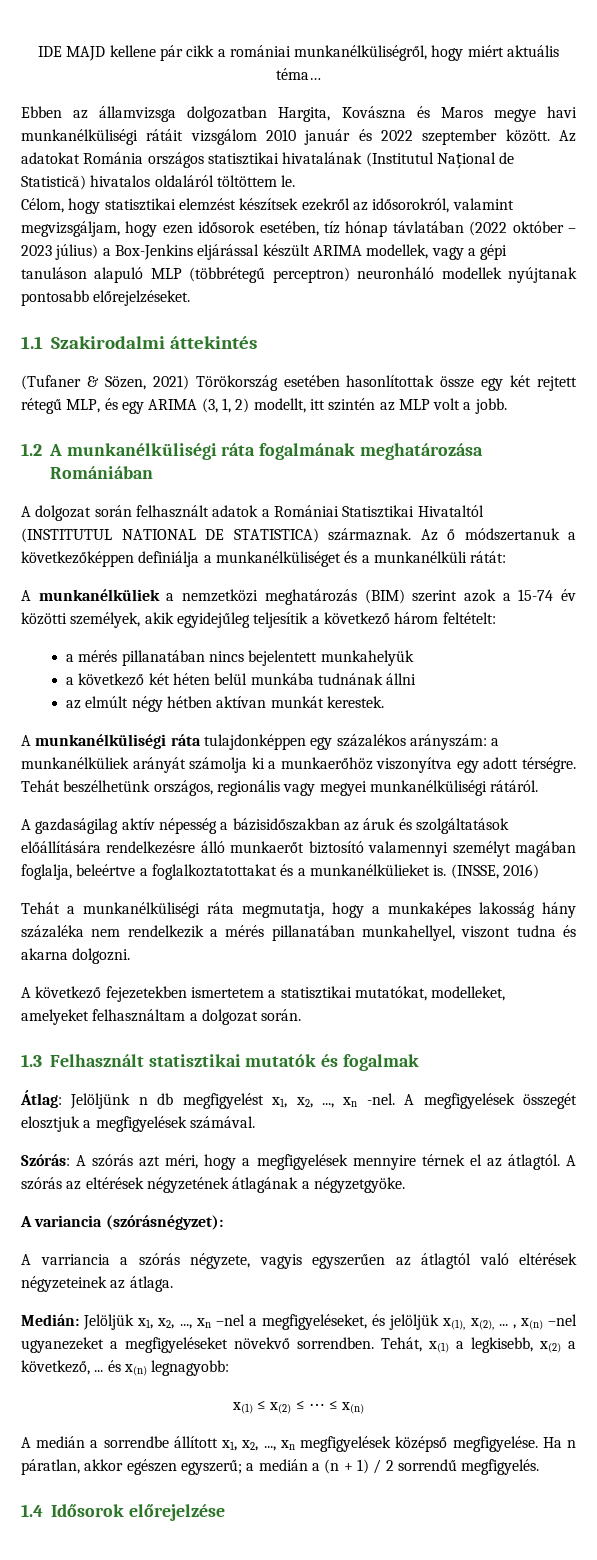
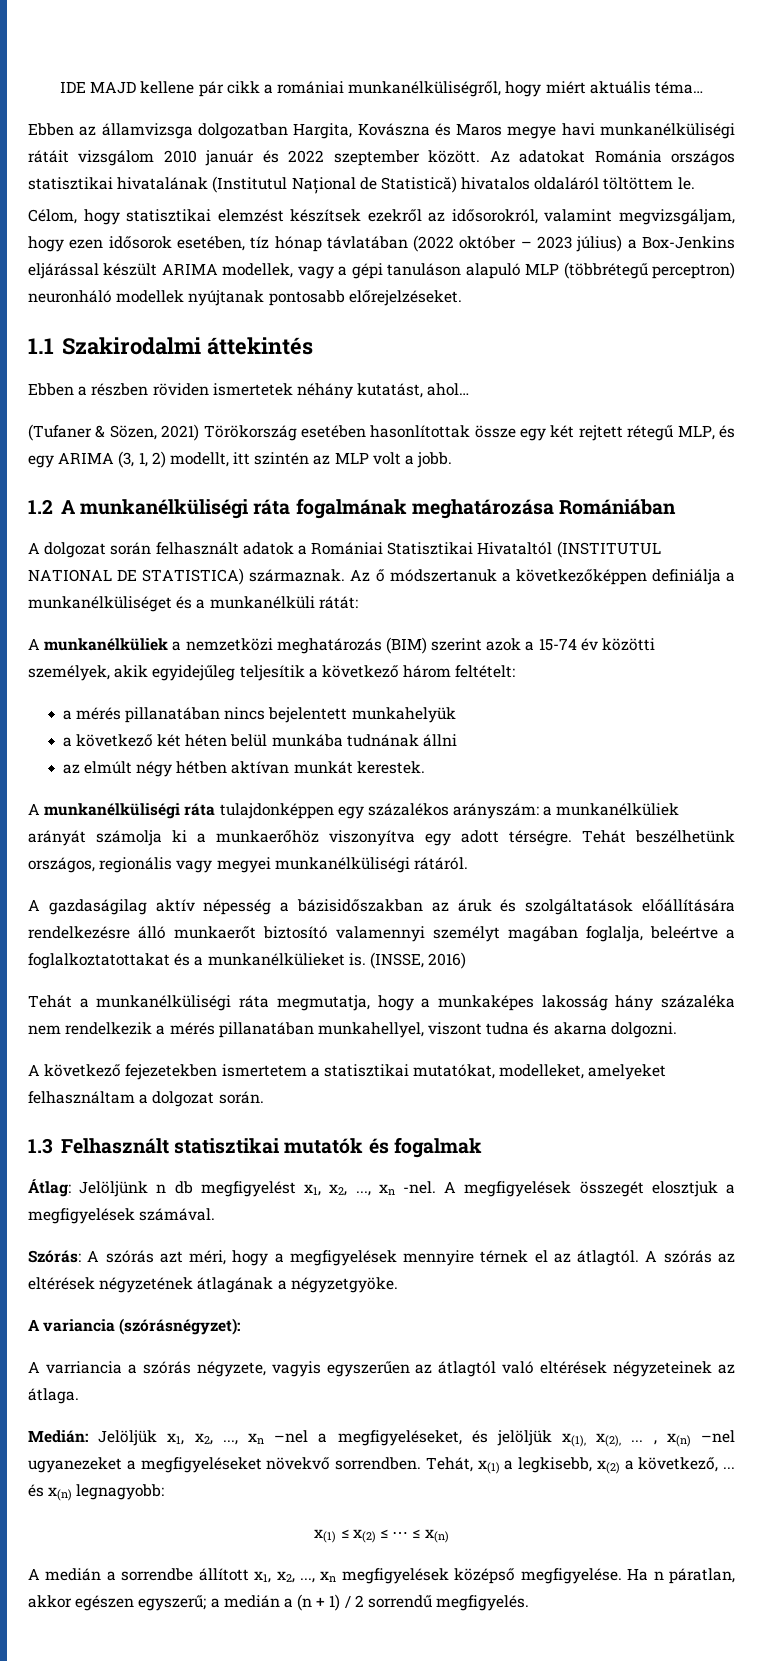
(257, 342) none -> [28,383,470,399] // Ebben a részben röviden ismertetek néhány kutatást, ahol…
[21,1504,225,1521] // 1.4 Idősorok előrejelzése -> (530, 1603) none

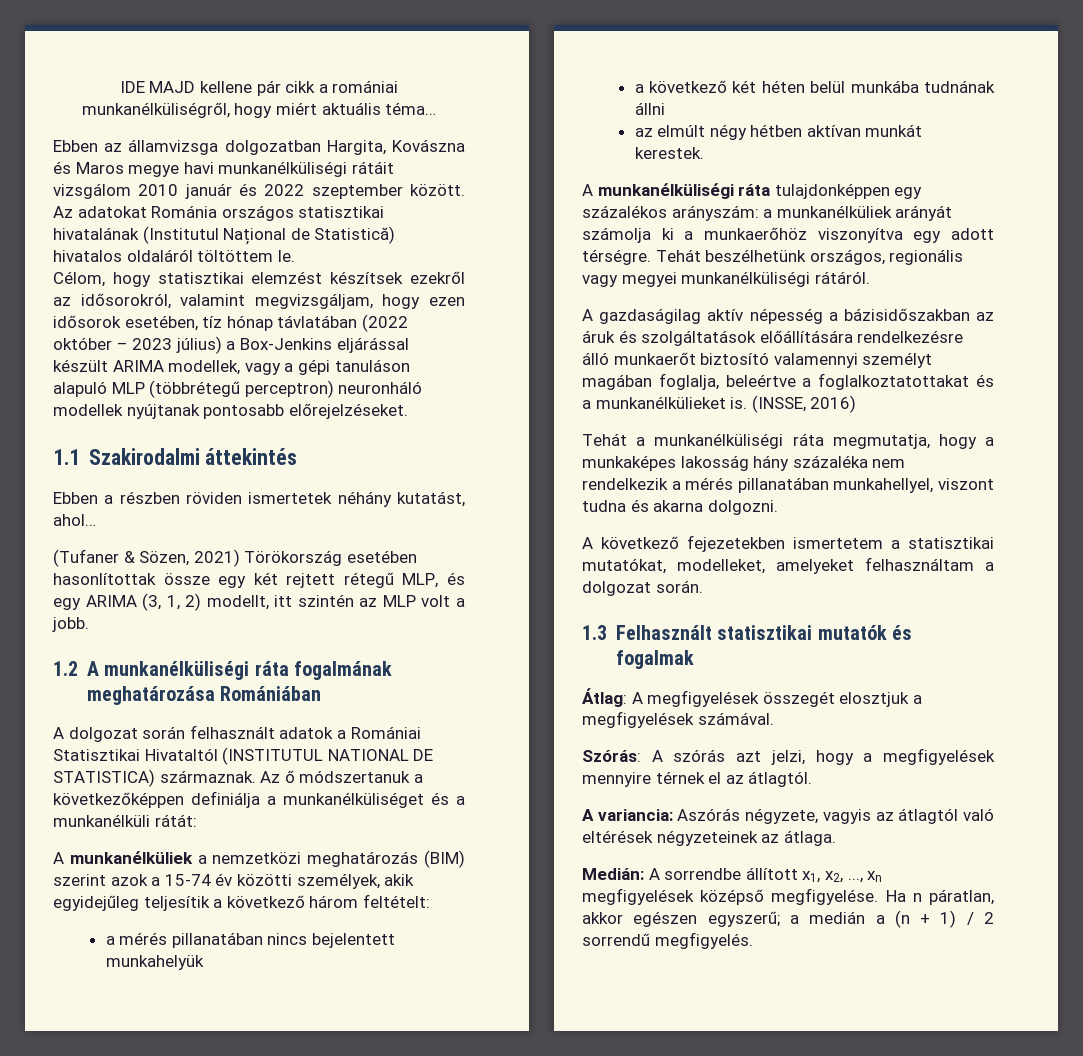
[79,1181,436,1197] Jelöljünk n db megfigyelést x1, x2, ..., xn -nel. -> (627, 697) none
[189,1250,227,1265] méri, -> [770,750,805,765] jelzi,
[645,1250,735,1263] [28,1277,398,1293] [28,1318,241,1335] [28,1361,191,1374] A szórás az eltérések négyzetének átlagának a négyzetgyöke. // A variancia (szórásnégyzet): // A varriancia a szórás -> [582,808,741,821] // A variancia: Aszórás
[326,1361,410,1377] egyszerűen -> (871, 816) none
[98,1430,735,1447] [28,1457,735,1474] [28,1484,165,1501] [314,1529,449,1543] [28,1568,116,1581] Jelöljük x1, x2, ..., xn –nel a megfigyeléseket, és jelöljük x(1), x(2), ... , x(n) –nel ugyanezeket a megfigyeléseket növekvő sorrendben. Tehát, x(1) a legkisebb, x(2) a következő, ... és x(n) legnagyobb: // x(1) ≤ x(2) ≤ ⋯ ≤ x(n) // A medián a -> [648,868,660,880] A

